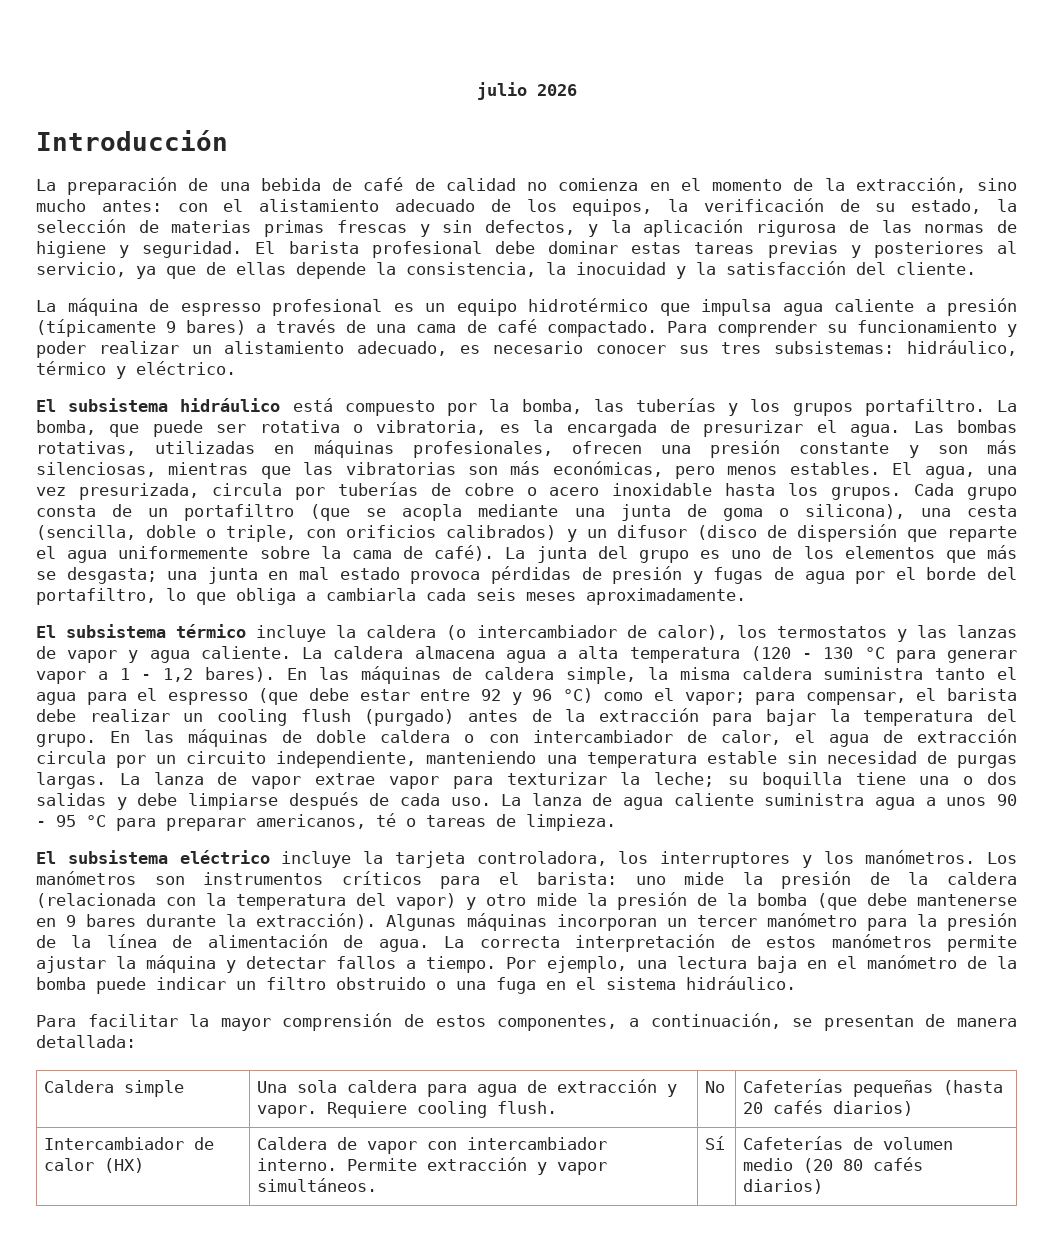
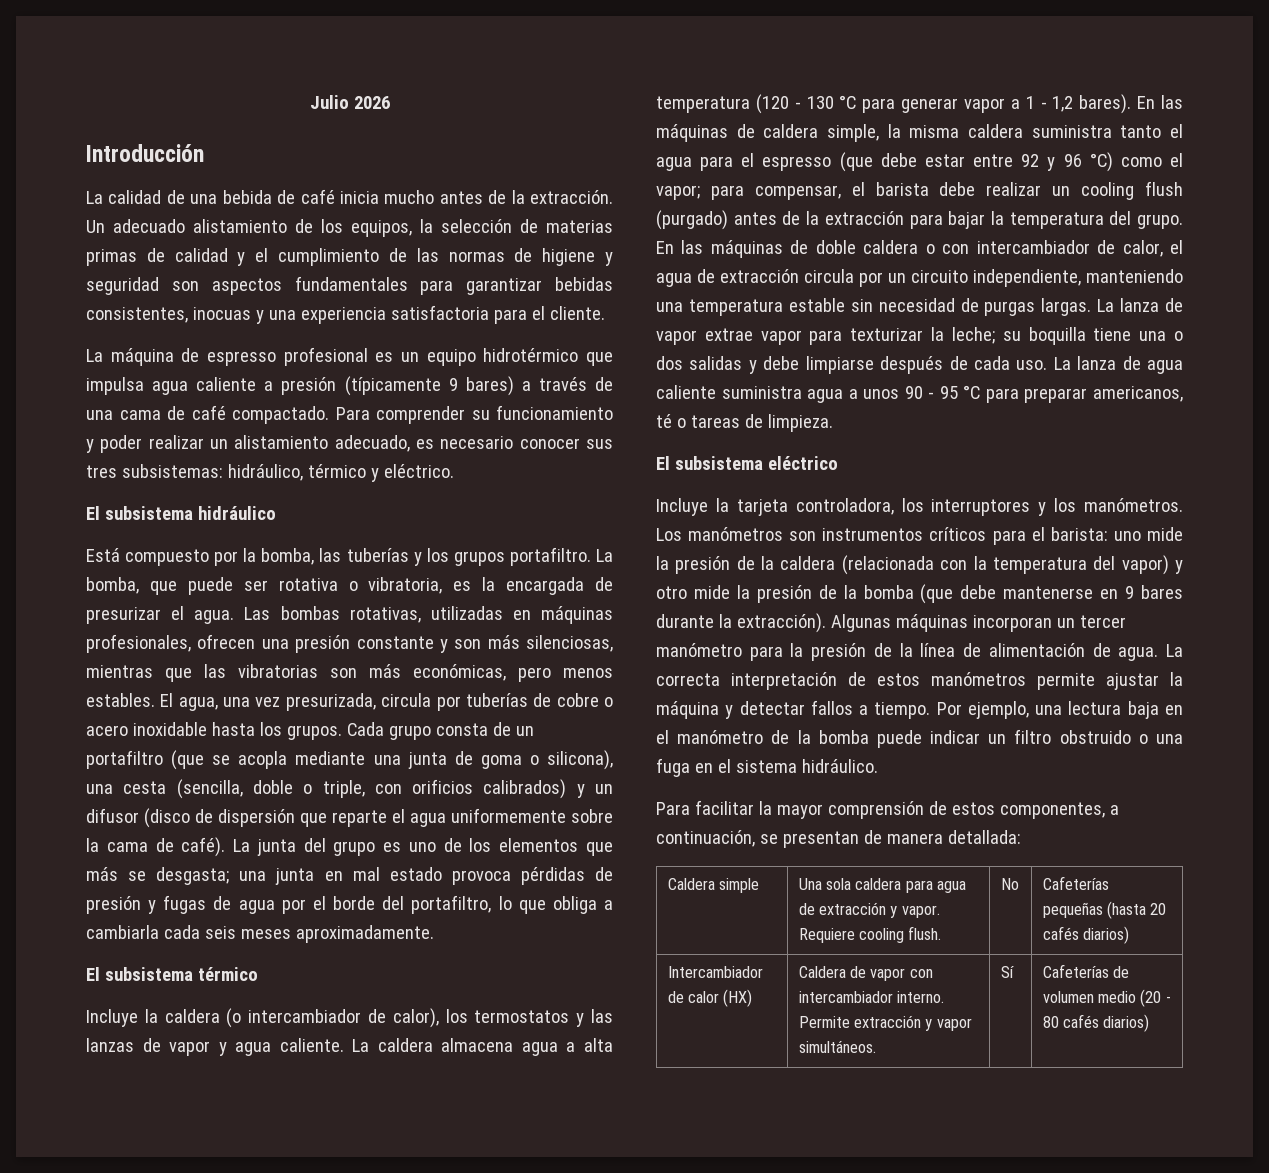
[476,82,527,100] julio -> [309,95,349,109] Julio
[67,177,178,195] preparación -> [108,190,162,204] calidad
[414,177,1018,193] [36,198,1018,216] [36,219,837,237] de calidad no comienza en el momento de la extracción, sino mucho antes: con el alistamiento adecuado de los equipos, la verificación de su estado, la selección de materias primas frescas y sin defectos, y la aplicación rigurosa -> [339,190,614,204] [86,219,613,237] [86,248,380,266] inicia mucho antes de la extracción. Un adecuado alistamiento de los equipos, la selección de materias primas de calidad y el cumplimiento
[142,241,1018,258] [36,261,886,279] seguridad. El barista profesional debe dominar estas tareas previas y posteriores al servicio, ya que de ellas depende la consistencia, la inocuidad y la satisfacción del -> [86,276,613,295] [86,305,545,324] seguridad son aspectos fundamentales para garantizar bebidas consistentes, inocuas y una experiencia satisfactoria para el
[292,398,333,412] está -> [86,548,120,562] // Está
[256,625,327,642] incluye -> [86,1009,138,1027] // Incluye
[281,851,352,868] incluye -> [656,498,708,516] // Incluye
(834, 1165) none -> [1165,996,1171,1003] -

